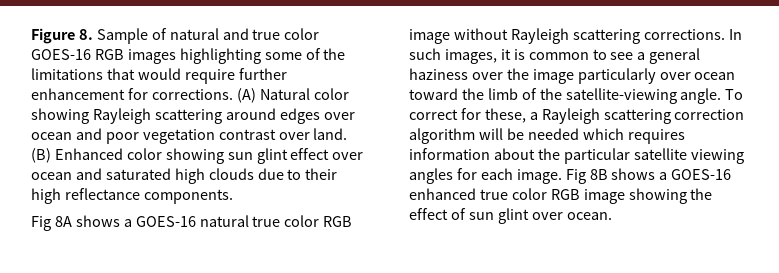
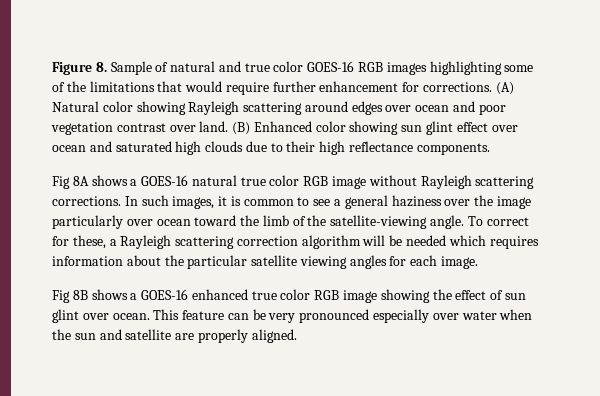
(562, 176) none -> (479, 262) //
(612, 216) none -> [153,309,533,323] [52,329,297,343] This feature can be very pronounced especially over water when the sun and satellite are properly aligned.

